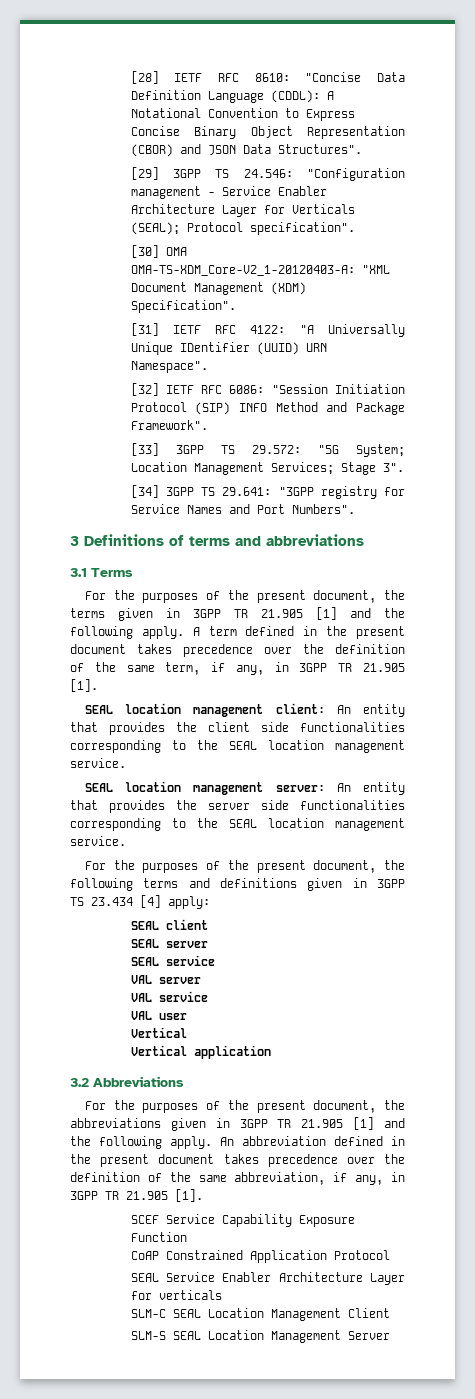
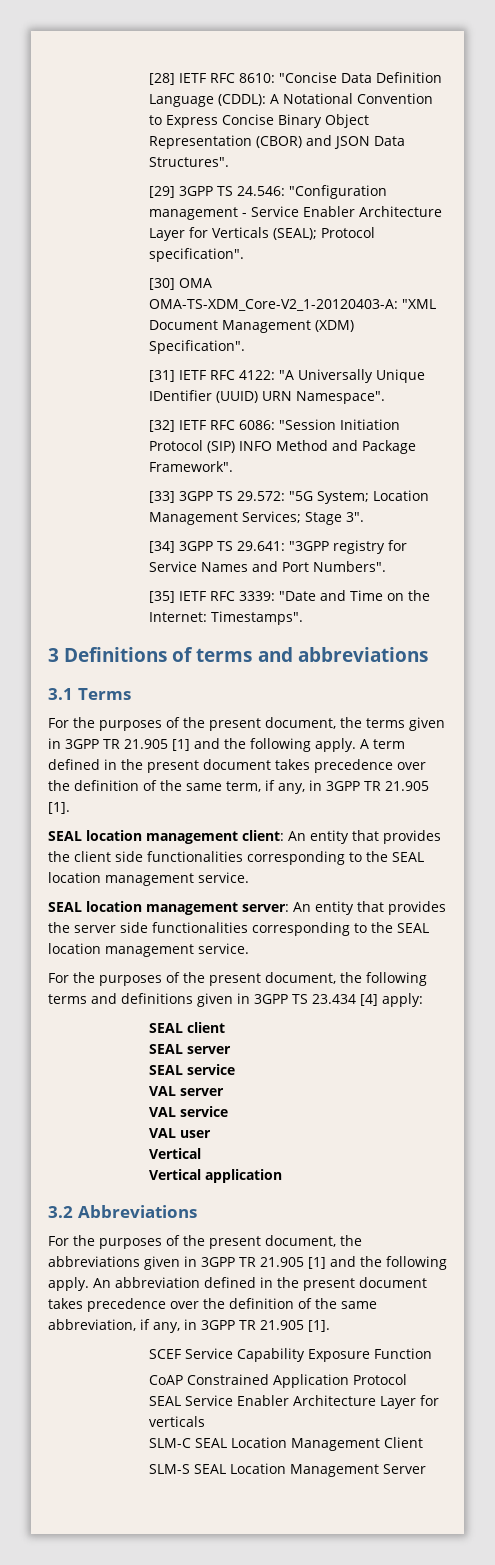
(355, 509) none -> [148,590,430,603] [148,611,303,625] // [35] IETF RFC 3339: "Date and Time on the Internet: Timestamps".

